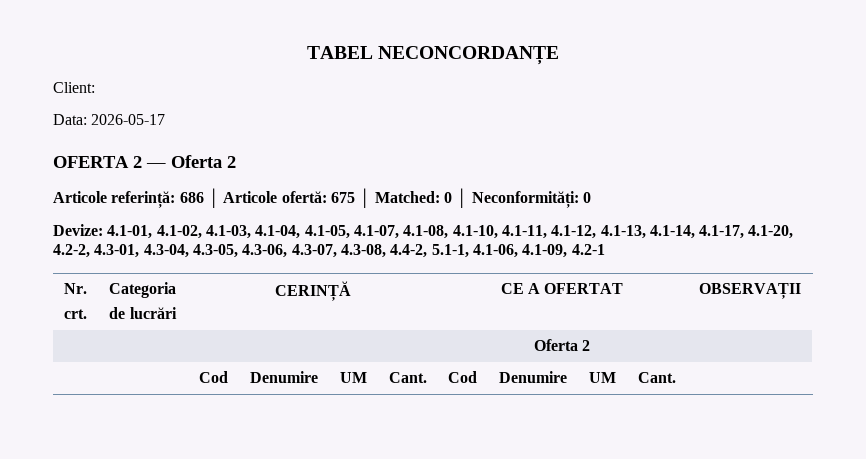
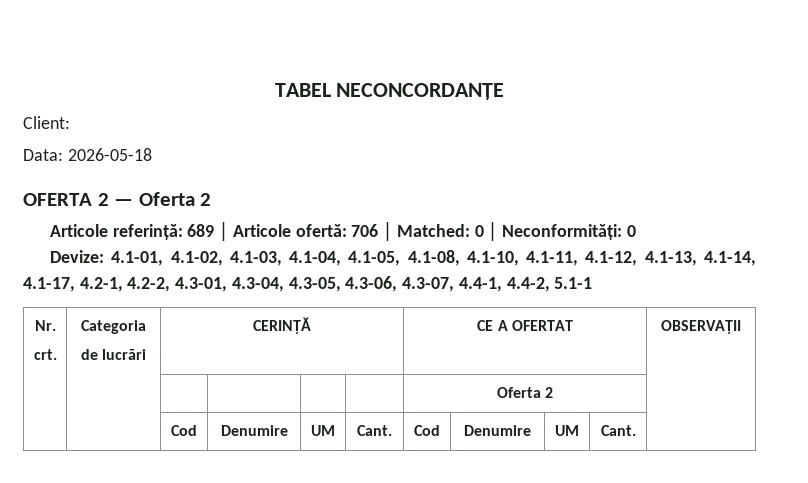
[91,114,166,125] 2026-05-17 -> [67,148,152,161] 2026-05-18
[179,192,204,203] 686 -> [187,224,215,237] 689
[330,192,355,203] 675 -> [351,224,379,237] 706
[353,225,399,239] 4.1-07, -> (401, 258) none
[748,225,794,239] 4.1-20, -> [79,277,123,292] 4.2-1,
[340,244,605,258] 4.3-08, 4.4-2, 5.1-1, 4.1-06, 4.1-09, 4.2-1 -> [458,277,593,292] 4.4-1, 4.4-2, 5.1-1

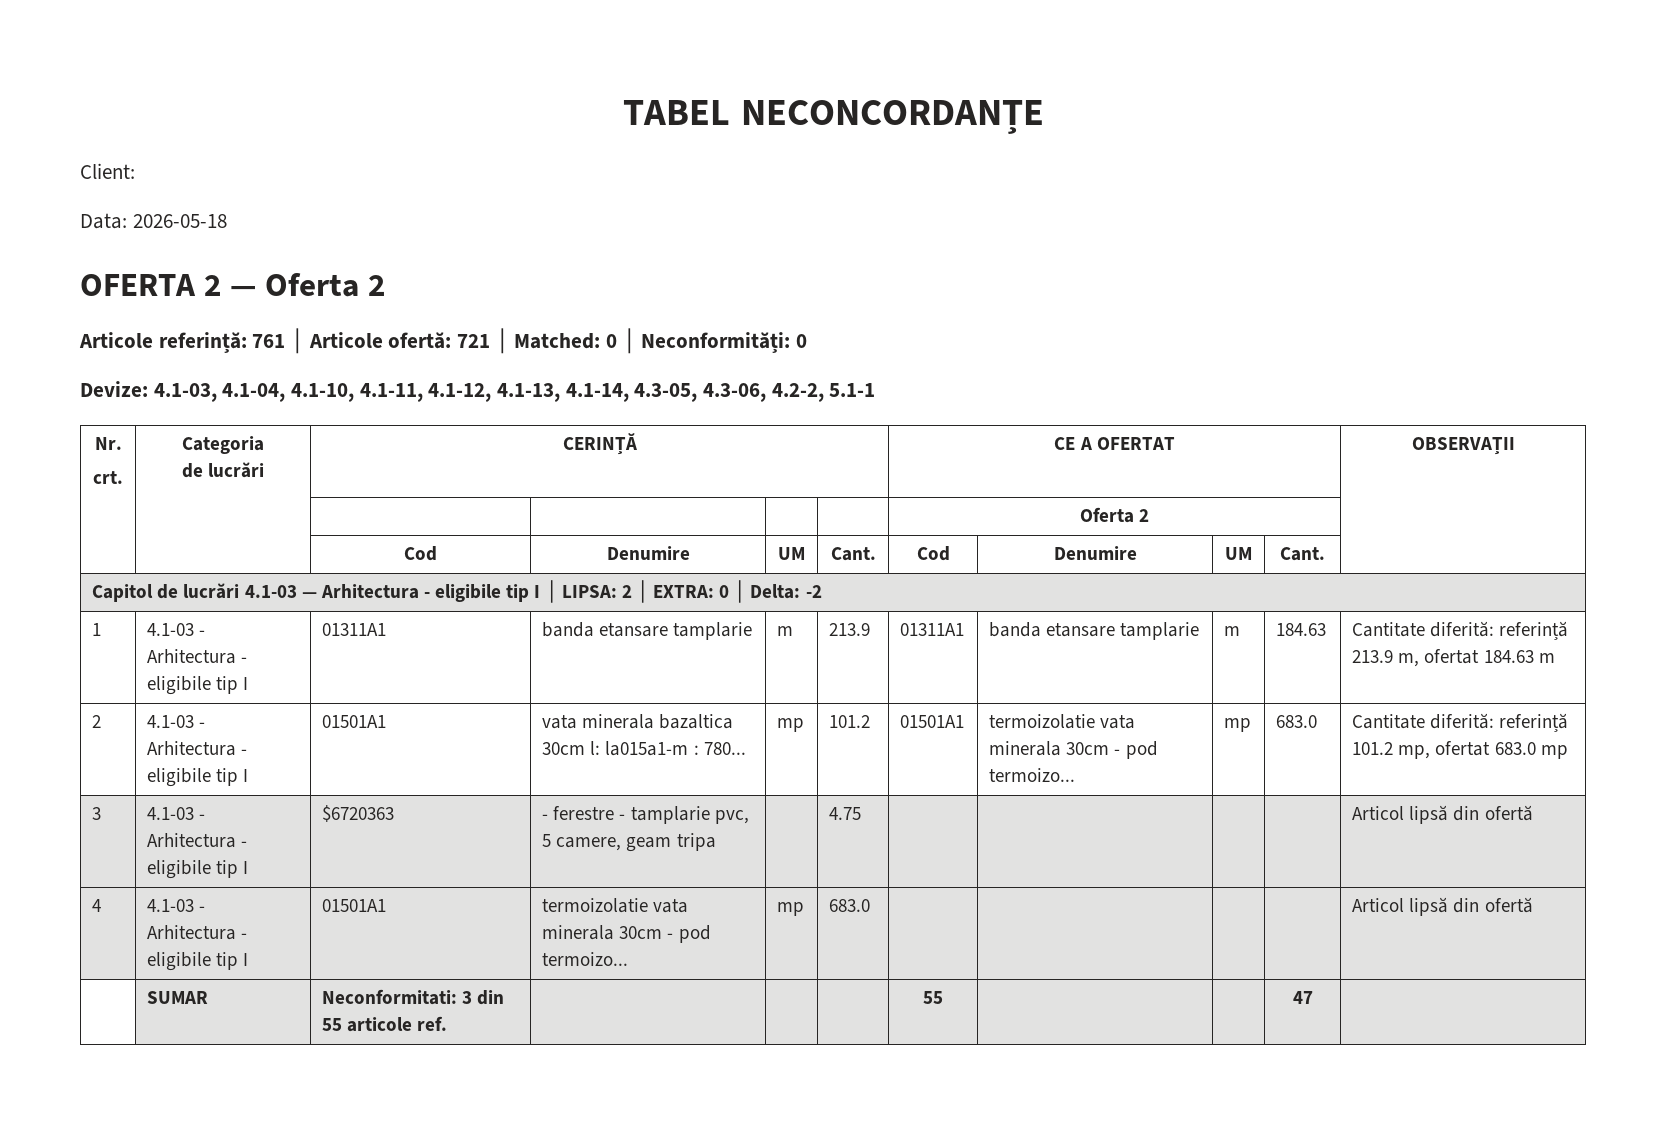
[187,224,215,237] 689 -> [252,334,286,348] 761
[351,224,379,237] 706 -> [457,334,491,348] 721
[111,250,460,266] 4.1-01, 4.1-02, 4.1-03, 4.1-04, 4.1-05, 4.1-08, -> [153,383,286,402] 4.1-03, 4.1-04,
[23,276,550,292] 4.1-17, 4.2-1, 4.2-2, 4.3-01, 4.3-04, 4.3-05, 4.3-06, 4.3-07, 4.4-1, 4.4-2, -> [634,383,824,402] 4.3-05, 4.3-06, 4.2-2,
(636, 430) none -> [92,580,822,603] [92,623,102,636] [147,623,206,636] [147,649,248,664] [147,676,249,695] [322,623,387,636] [542,622,753,640] [777,626,794,636] [829,623,871,636] [900,623,965,636] [989,622,1200,640] [1224,626,1241,636] [1276,623,1327,636] [1352,621,1569,640] [1352,649,1555,667] [92,715,102,728] [147,715,206,728] [147,741,248,756] [147,768,249,787] [322,715,387,728] [542,714,734,729] [542,741,746,756] [777,718,805,732] [829,715,871,728] [900,715,965,728] [989,714,1136,729] [989,741,1158,759] [989,768,1076,782] [1224,718,1252,732] [1276,715,1318,728] [1352,713,1569,732] [1352,741,1568,759] [92,807,102,820] [147,807,206,820] [147,833,248,848] [147,860,249,879] [322,805,395,822] [542,806,749,824] [542,833,716,852] [829,807,862,820] [1352,805,1533,824] [92,899,102,912] [147,899,206,912] [147,925,248,940] [147,952,249,971] [322,899,387,912] [542,898,689,913] [542,925,711,943] [542,952,629,966] [777,902,805,916] [829,899,871,912] [1352,897,1533,916] [147,991,209,1004] [322,989,505,1005] [322,1016,448,1032] [923,991,943,1004] [1292,991,1313,1004] // Capitol de lucrări 4.1-03 — Arhitectura - eligibile tip I │ LIPSA: 2 │ EXTRA: 0 │ Delta: -2 // 1 | 4.1-03 - Arhitectura - eligibile tip I | 01311A1 | banda etansare tamplarie | m | 213.9 | 01311A1 | banda etansare tamplarie | m | 184.63 | Cantitate diferită: referință 213.9 m, ofertat 184.63 m // 2 | 4.1-03 - Arhitectura - eligibile tip I | 01501A1 | vata minerala bazaltica 30cm l: la015a1-m : 780... | mp | 101.2 | 01501A1 | termoizolatie vata minerala 30cm - pod termoizo... | mp | 683.0 | Cantitate diferită: referință 101.2 mp, ofertat 683.0 mp // 3 | 4.1-03 - Arhitectura - eligibile tip I | $6720363 | - ferestre - tamplarie pvc, 5 camere, geam tripa | | 4.75 | | | | | Articol lipsă din ofertă // 4 | 4.1-03 - Arhitectura - eligibile tip I | 01501A1 | termoizolatie vata minerala 30cm - pod termoizo... | mp | 683.0 | | | | | Articol lipsă din ofertă // | SUMAR | Neconformitati: 3 din 55 articole ref. | | | | 55 | | | 47 |

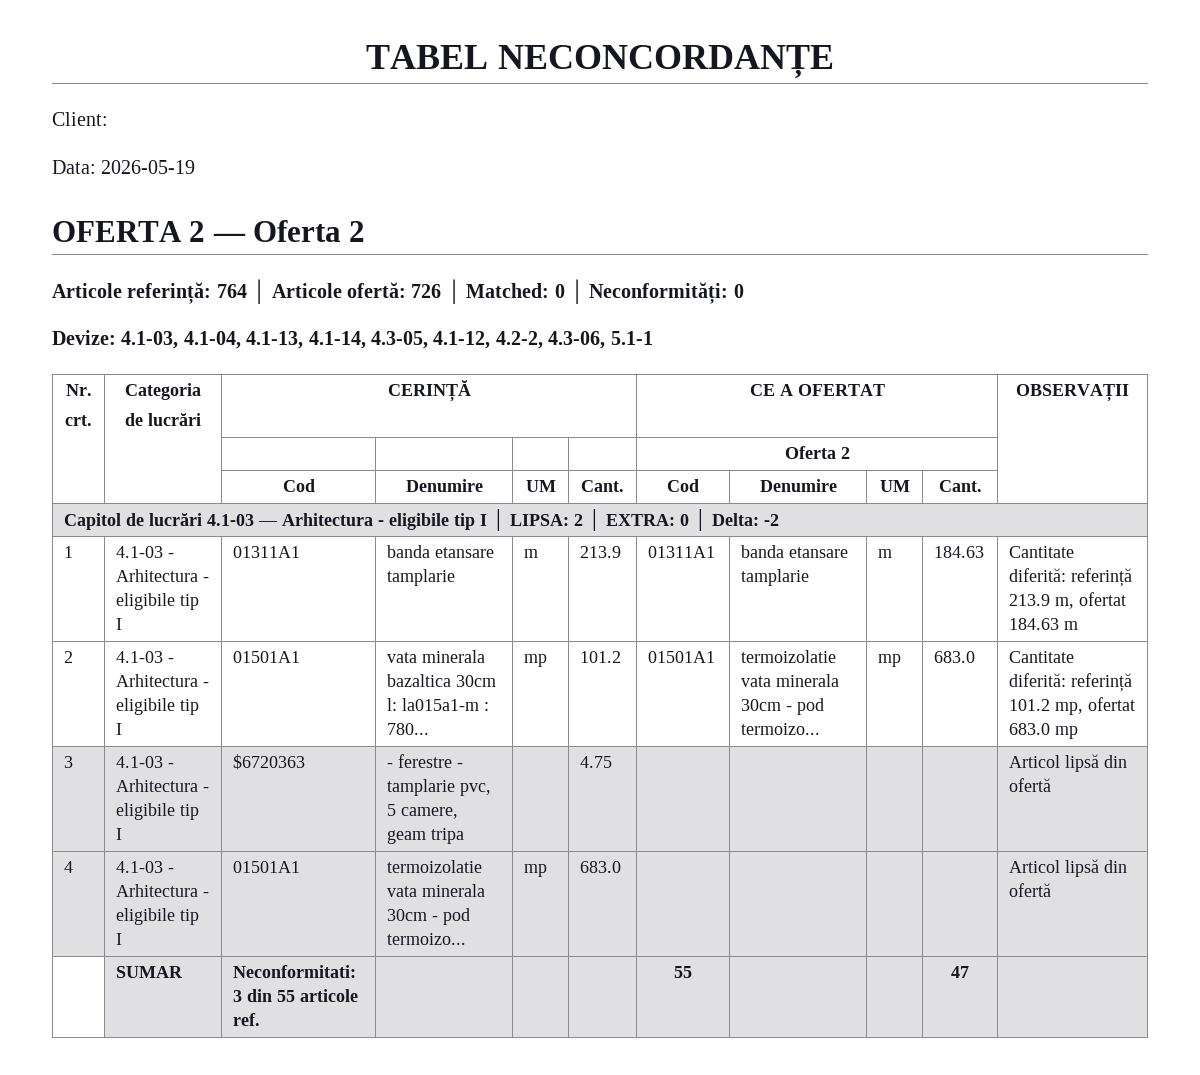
[132,214,227,228] 2026-05-18 -> [101,160,196,174] 2026-05-19
[252,334,286,348] 761 -> [216,284,247,298] 764
[457,334,491,348] 721 -> [411,284,442,298] 726
[291,383,824,402] 4.1-10, 4.1-11, 4.1-12, 4.1-13, 4.1-14, 4.3-05, 4.3-06, 4.2-2, -> [246,331,606,349] 4.1-13, 4.1-14, 4.3-05, 4.1-12, 4.2-2, 4.3-06,

